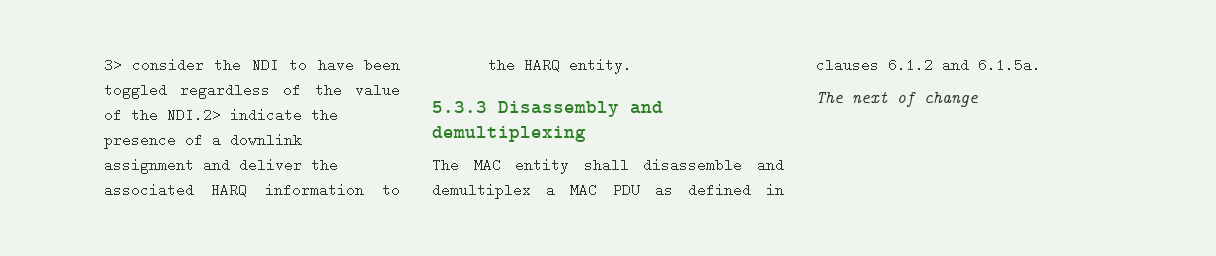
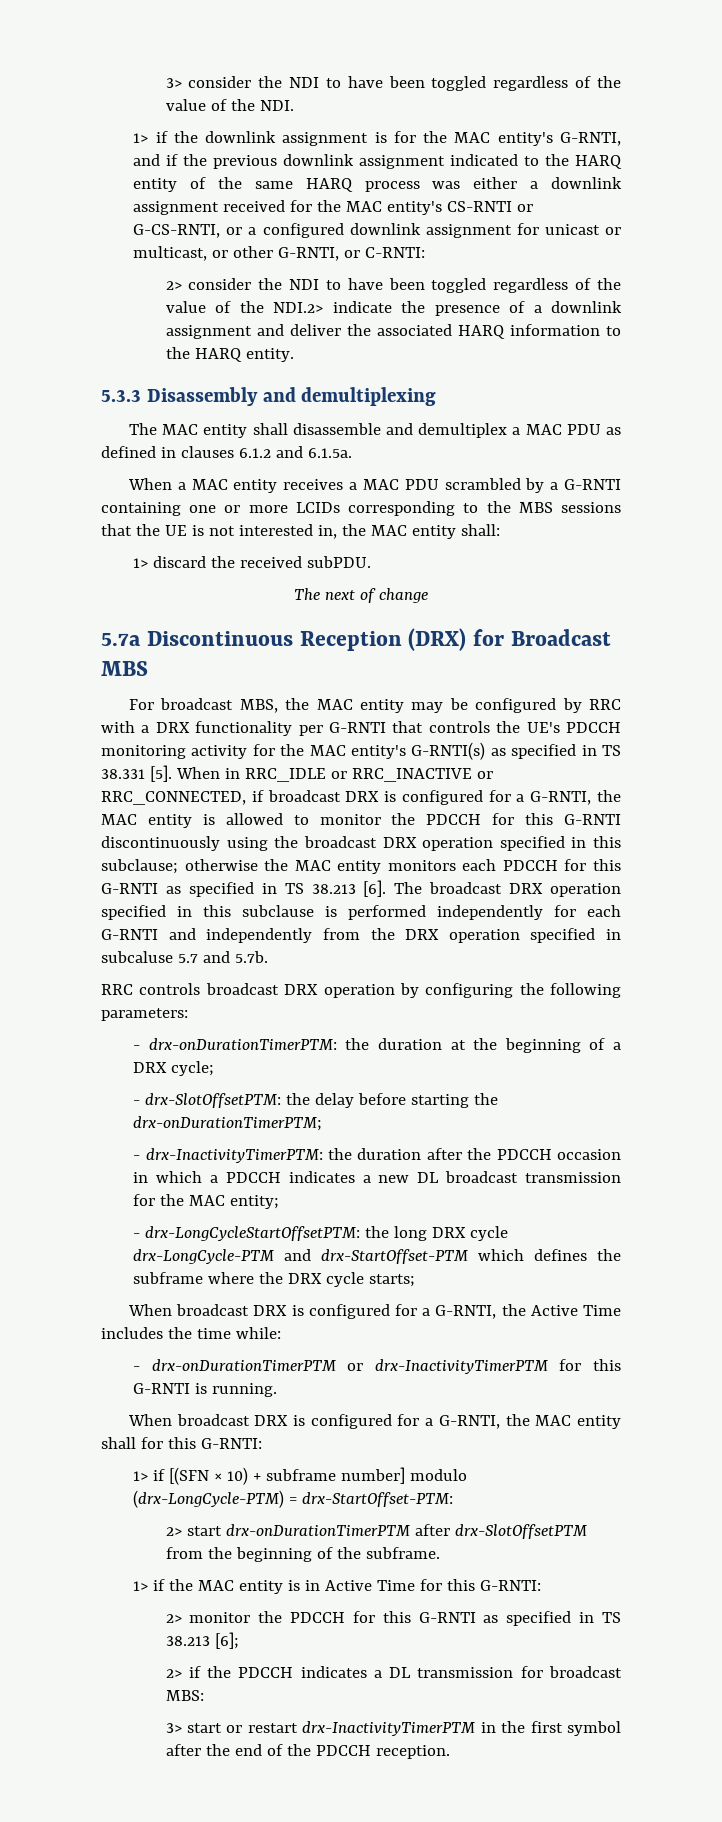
(158, 115) none -> [259,100,294,111] [133,131,622,146] [133,154,622,169] [133,177,622,192] [133,200,534,215] [133,223,621,238] [133,246,426,261] [165,278,621,293] [165,301,264,313] NDI. // 1> if the downlink assignment is for the MAC entity's G-RNTI, and if the previous downlink assignment indicated to the HARQ entity of the same HARQ process was either a downlink assignment received for the MAC entity's CS-RNTI or G-CS-RNTI, or a configured downlink assignment for unicast or multicast, or other G-RNTI, or C-RNTI: // 2> consider the NDI to have been toggled regardless of the value of the
[816,92,978,107] The next of change -> [127,478,621,493] [101,501,621,516] [101,524,500,539] [133,556,372,568] [294,588,428,603] [101,628,611,651] [101,661,148,676] [128,698,621,713] [101,721,621,736] [101,742,621,760] [101,765,493,782] [101,790,621,805] [101,813,621,828] [101,836,621,851] [101,859,621,874] [101,880,621,897] [101,905,621,920] [101,928,621,943] [101,951,268,963] [101,983,621,998] [101,1008,188,1021] [133,1038,621,1053] [133,1061,215,1076] [133,1093,499,1108] [133,1116,323,1131] [133,1148,621,1163] [133,1171,621,1183] [133,1194,280,1209] [133,1226,509,1241] [133,1249,621,1264] [133,1272,416,1287] [127,1304,621,1319] [101,1327,281,1339] [133,1359,621,1374] [133,1383,278,1397] [127,1414,621,1429] [101,1437,262,1449] [133,1467,468,1485] [133,1490,454,1508] [165,1524,587,1539] [165,1547,440,1562] [133,1579,542,1594] [165,1611,621,1626] [165,1632,239,1649] [165,1666,622,1678] [165,1690,204,1701] [165,1721,621,1736] [165,1744,450,1759] When a MAC entity receives a MAC PDU scrambled by a G-RNTI containing one or more LCIDs corresponding to the MBS sessions that the UE is not interested in, the MAC entity shall: // 1> discard the received subPDU. // The next of change // 5.7a Discontinuous Reception (DRX) for Broadcast MBS // For broadcast MBS, the MAC entity may be configured by RRC with a DRX functionality per G-RNTI that controls the UE's PDCCH monitoring activity for the MAC entity's G-RNTI(s) as specified in TS 38.331 [5]. When in RRC_IDLE or RRC_INACTIVE or RRC_CONNECTED, if broadcast DRX is configured for a G-RNTI, the MAC entity is allowed to monitor the PDCCH for this G-RNTI discontinuously using the broadcast DRX operation specified in this subclause; otherwise the MAC entity monitors each PDCCH for this G-RNTI as specified in TS 38.213 [6]. The broadcast DRX operation specified in this subclause is performed independently for each G-RNTI and independently from the DRX operation specified in subcaluse 5.7 and 5.7b. // RRC controls broadcast DRX operation by configuring the following parameters: // - drx-onDurationTimerPTM: the duration at the beginning of a DRX cycle; // - drx-SlotOffsetPTM: the delay before starting the drx-onDurationTimerPTM; // - drx-InactivityTimerPTM: the duration after the PDCCH occasion in which a PDCCH indicates a new DL broadcast transmission for the MAC entity; // - drx-LongCycleStartOffsetPTM: the long DRX cycle drx-LongCycle-PTM and drx-StartOffset-PTM which defines the subframe where the DRX cycle starts; // When broadcast DRX is configured for a G-RNTI, the Active Time includes the time while: // - drx-onDurationTimerPTM or drx-InactivityTimerPTM for this G-RNTI is running. // When broadcast DRX is configured for a G-RNTI, the MAC entity shall for this G-RNTI: // 1> if [(SFN × 10) + subframe number] modulo (drx-LongCycle-PTM) = drx-StartOffset-PTM: // 2> start drx-onDurationTimerPTM after drx-SlotOffsetPTM from the beginning of the subframe. // 1> if the MAC entity is in Active Time for this G-RNTI: // 2> monitor the PDCCH for this G-RNTI as specified in TS 38.213 [6]; // 2> if the PDCCH indicates a DL transmission for broadcast MBS: // 3> start or restart drx-InactivityTimerPTM in the first symbol after the end of the PDCCH reception.

